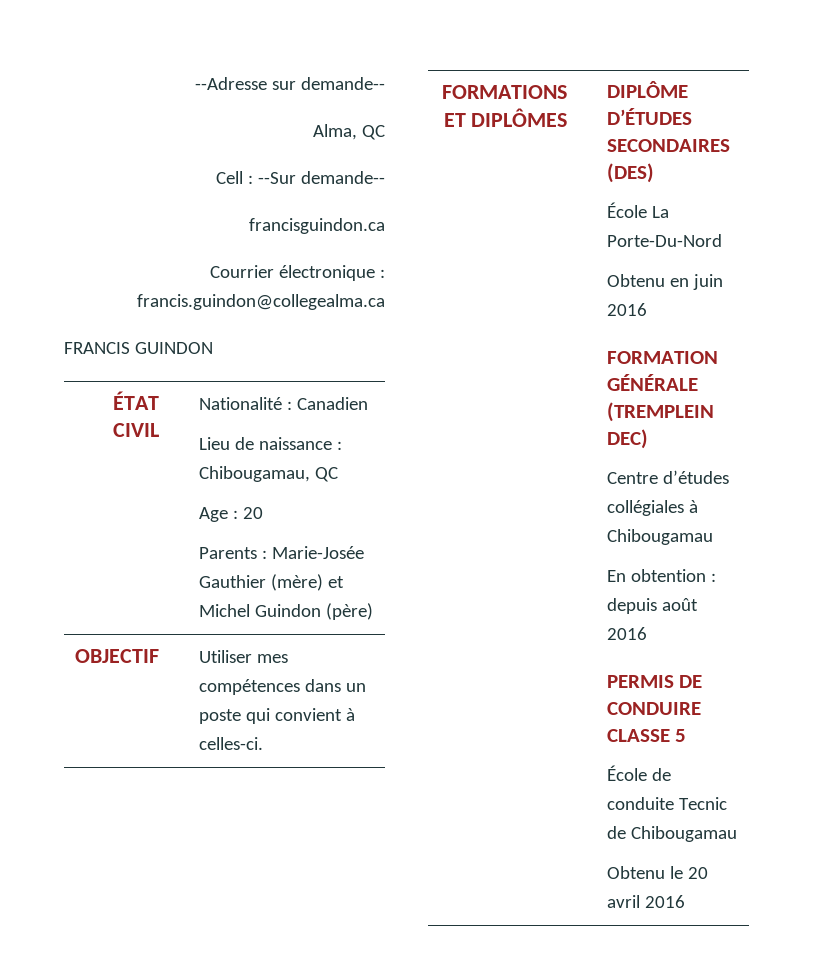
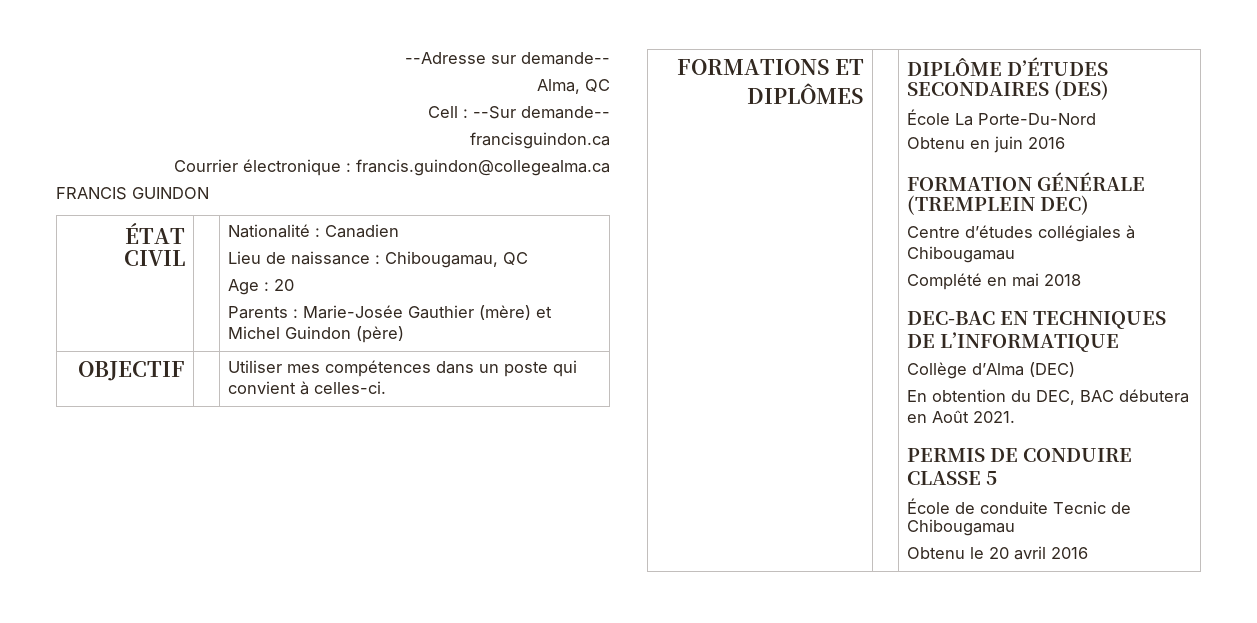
[606,569,716,582] [606,598,698,614] [606,627,647,640] En obtention : depuis août 2016 -> [906,273,1081,290] [906,311,1166,329] [906,332,1119,352] [906,362,1075,379] [906,389,1189,405] [906,410,1015,423] Complété en mai 2018 // DEC-BAC EN TECHNIQUES DE L’INFORMATIQUE // Collège d’Alma (DEC) // En obtention du DEC, BAC débutera en Août 2021.

